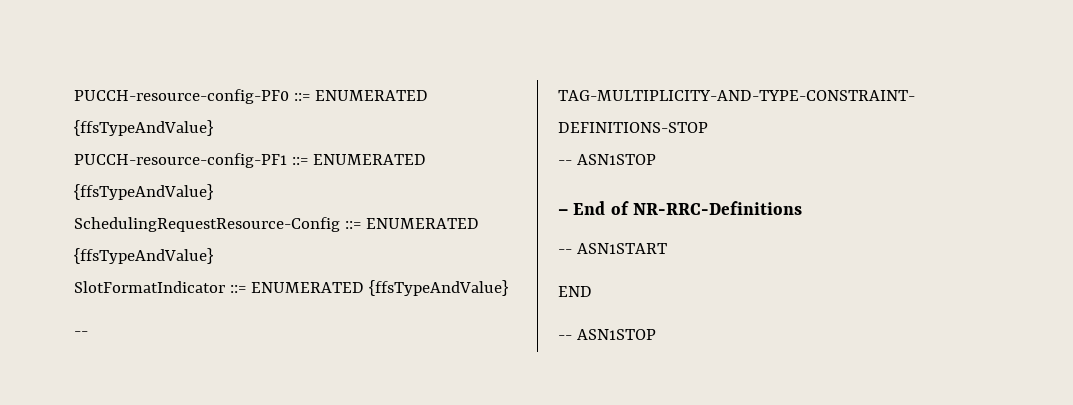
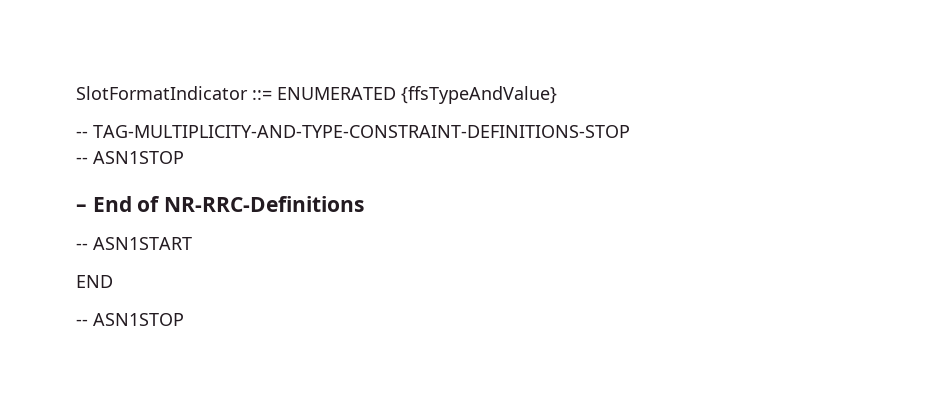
[74,89,428,104] [74,120,213,136] [74,153,426,168] [74,184,213,200] [74,217,479,232] [74,248,213,264] PUCCH-resource-config-PF0 ::= ENUMERATED {ffsTypeAndValue} // PUCCH-resource-config-PF1 ::= ENUMERATED {ffsTypeAndValue} // SchedulingRequestResource-Config ::= ENUMERATED {ffsTypeAndValue} // -> (76, 93) none

